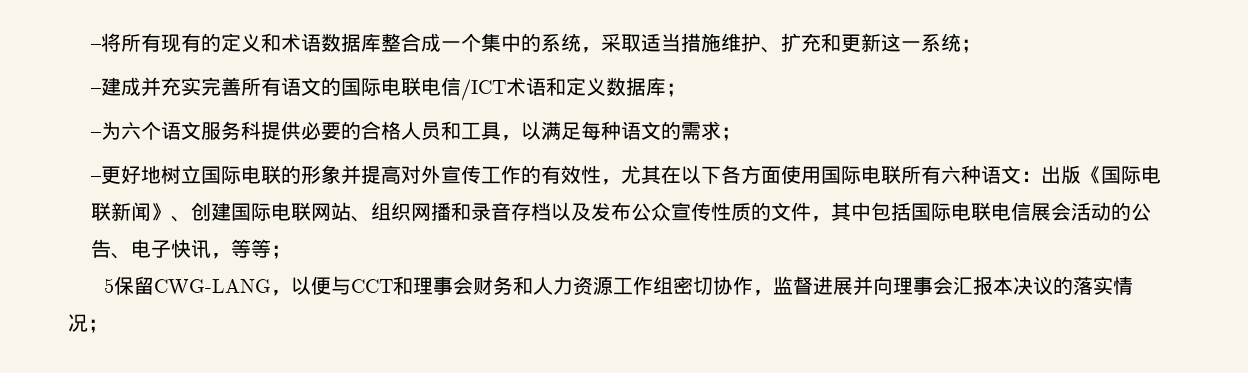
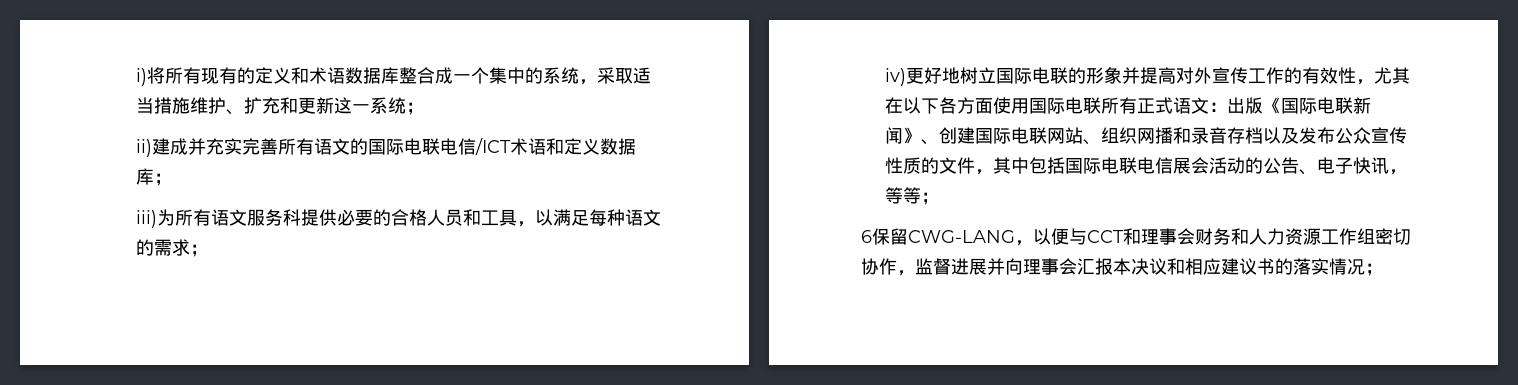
[90,44,101,50] – -> [136,68,148,86] i)
[90,88,101,94] – -> [136,139,153,157] ii)
[90,121,161,140] –为六个 -> [136,209,212,228] iii)为所有
[90,176,101,182] – -> [885,68,907,86] iv)
[940,165,981,184] 六种 -> [1137,97,1174,114] 正式
[103,278,114,293] 5 -> [861,230,872,243] 6
(1053, 285) none -> [1167,258,1275,275] 和相应建议书

